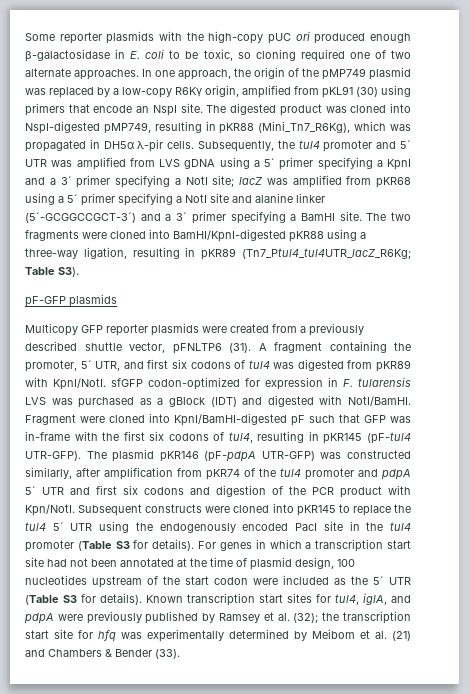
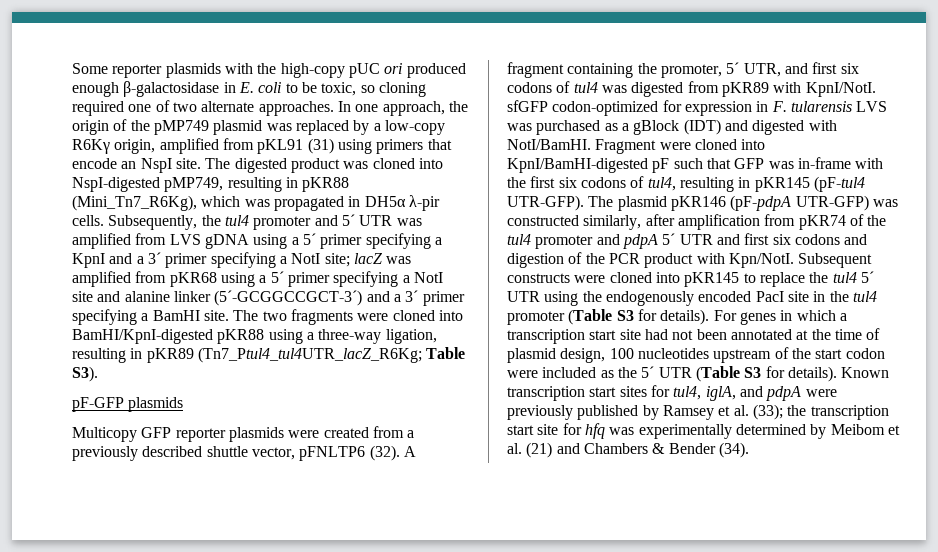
[356,87,378,97] (30) -> [307,138,334,154] (31)
[229,343,251,353] (31). -> [369,445,400,461] (32).
[293,613,319,623] (32); -> [752,404,783,420] (33);
[155,649,180,659] (33). -> [718,442,749,458] (34).

